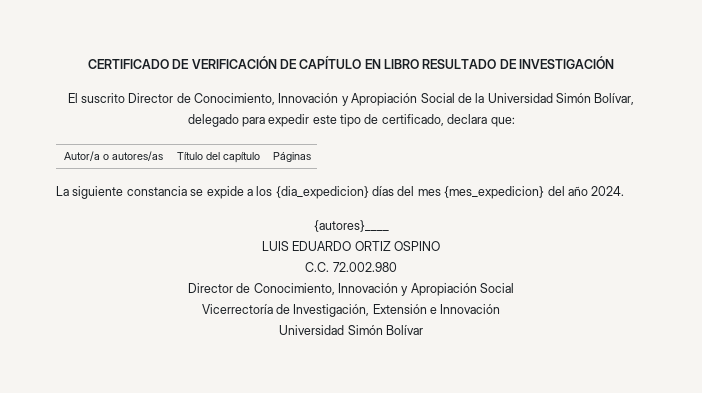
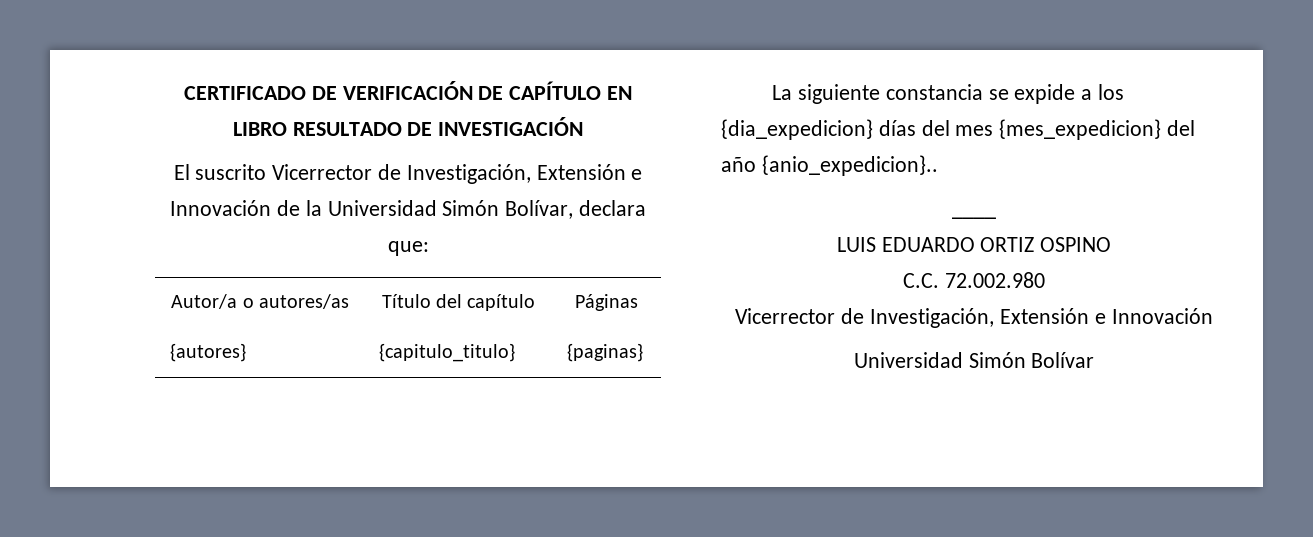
[128,93,455,106] Director de Conocimiento, Innovación y Apropiación Social -> [272,164,643,184] [170,200,272,216] Vicerrector de Investigación, Extensión e Innovación
[187,114,444,127] delegado para expedir este tipo de certificado, -> (574, 209) none
(311, 157) none -> [170,343,247,362] [379,343,516,362] [567,343,644,362] // {autores} | {capitulo_titulo} | {paginas}
[591,186,625,196] [313,220,389,232] 2024. // {autores}____ -> [761,155,938,176] [952,216,996,219] {anio_expedicion}.. // ____
[187,283,515,296] [201,304,273,314] Director de Conocimiento, Innovación y Apropiación Social // Vicerrectoría -> [735,308,836,324] Vicerrector

